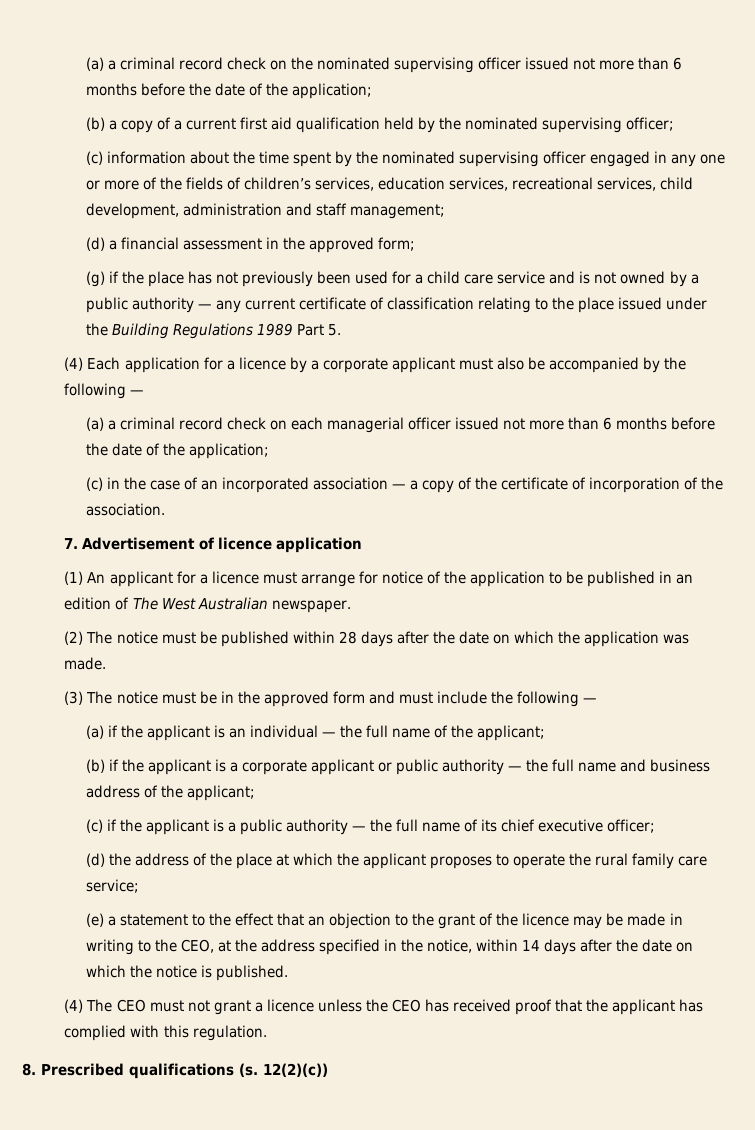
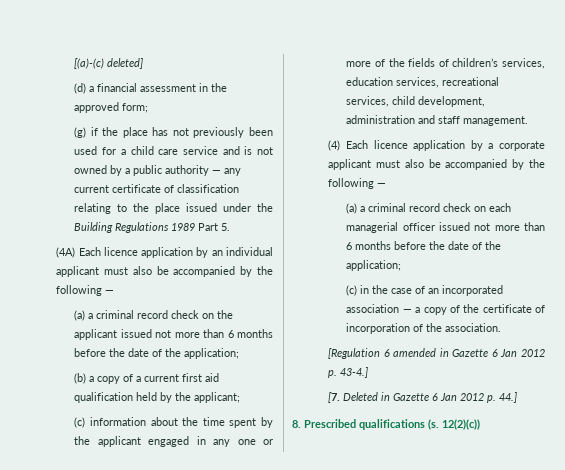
[85,57,683,73] [85,83,372,99] [85,117,675,133] [85,151,726,167] [85,177,694,191] [85,203,445,219] (a) a criminal record check on the nominated supervising officer issued not more than 6 months before the date of the application; // (b) a copy of a current first aid qualification held by the nominated supervising officer; // (c) information about the time spent by the nominated supervising officer engaged in any one or more of the fields of children’s services, education services, recreational services, child development, administration and staff management; -> [74,58,144,69] [(a)-(c) deleted]
[64,357,286,373] (4) Each application for a licence -> [56,247,273,258] [56,266,273,277] [56,285,115,296] [74,310,234,321] [74,329,273,340] [74,348,240,359] [74,373,220,384] [74,392,241,403] [74,417,274,428] [74,436,273,447] [346,58,545,69] [346,77,500,88] [346,96,486,107] [346,115,529,126] [328,140,466,151] (4A) Each licence application by an individual applicant must also be accompanied by the following — // (a) a criminal record check on the applicant issued not more than 6 months before the date of the application; // (b) a copy of a current first aid qualification held by the applicant; // (c) information about the time spent by the applicant engaged in any one or more of the fields of children’s services, education services, recreational services, child development, administration and staff management. // (4) Each licence application
[64,537,362,553] [64,571,694,587] [64,597,351,613] [64,631,690,647] [64,657,107,670] [64,691,598,707] [85,725,546,741] [85,759,711,775] [85,785,255,801] [85,819,656,835] [85,853,708,869] [85,879,139,893] [85,913,683,929] [85,939,694,955] [85,965,288,981] [64,999,704,1015] [64,1025,267,1041] 7. Advertisement of licence application // (1) An applicant for a licence must arrange for notice of the application to be published in an edition of The West Australian newspaper. // (2) The notice must be published within 28 days after the date on which the application was made. // (3) The notice must be in the approved form and must include the following — // (a) if the applicant is an individual — the full name of the applicant; // (b) if the applicant is a corporate applicant or public authority — the full name and business address of the applicant; // (c) if the applicant is a public authority — the full name of its chief executive officer; // (d) the address of the place at which the applicant proposes to operate the rural family care service; // (e) a statement to the effect that an objection to the grant of the licence may be made in writing to the CEO, at the address specified in the notice, within 14 days after the date on which the notice is published. // (4) The CEO must not grant a licence unless the CEO has received proof that the applicant has complied with this regulation. -> [328,348,545,359] [328,367,369,378] [328,392,518,403] [Regulation 6 amended in Gazette 6 Jan 2012 p. 43-4.] // [7. Deleted in Gazette 6 Jan 2012 p. 44.]

